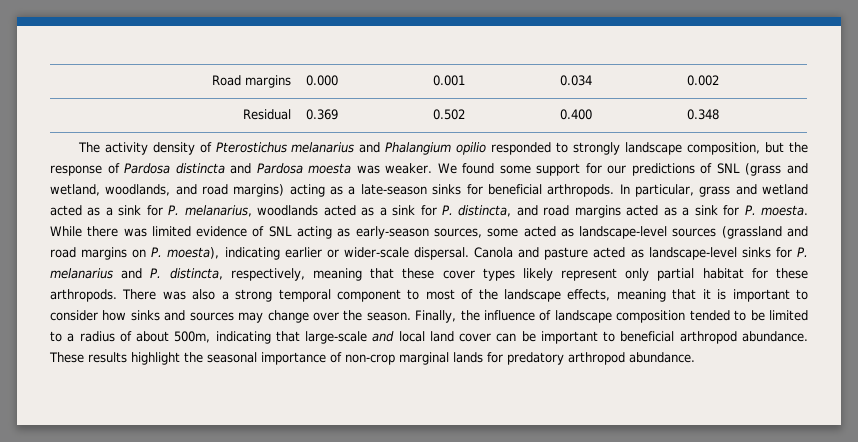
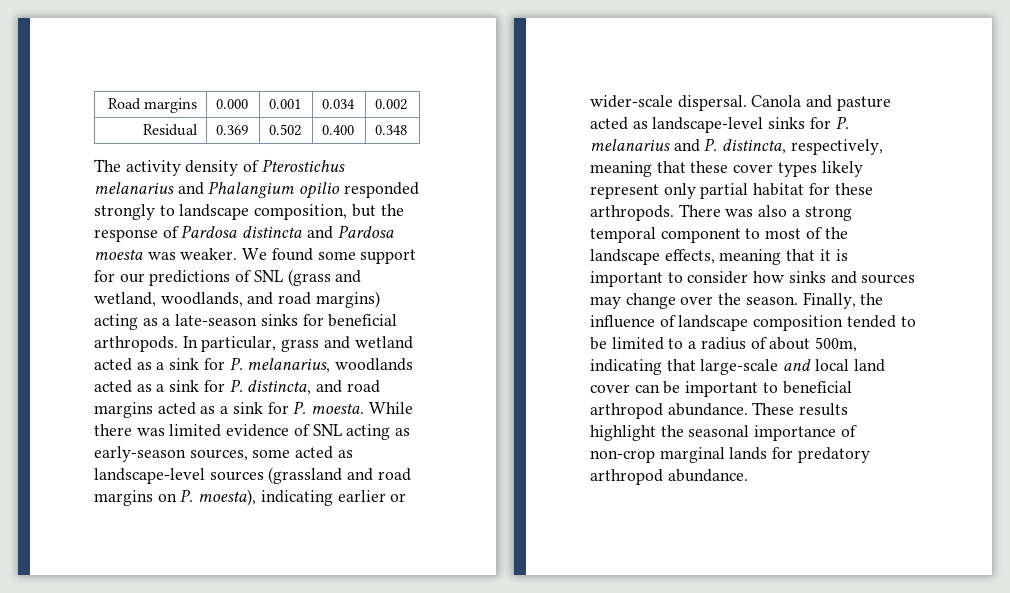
[556,142,621,155] to strongly -> [94,204,175,220] strongly to

